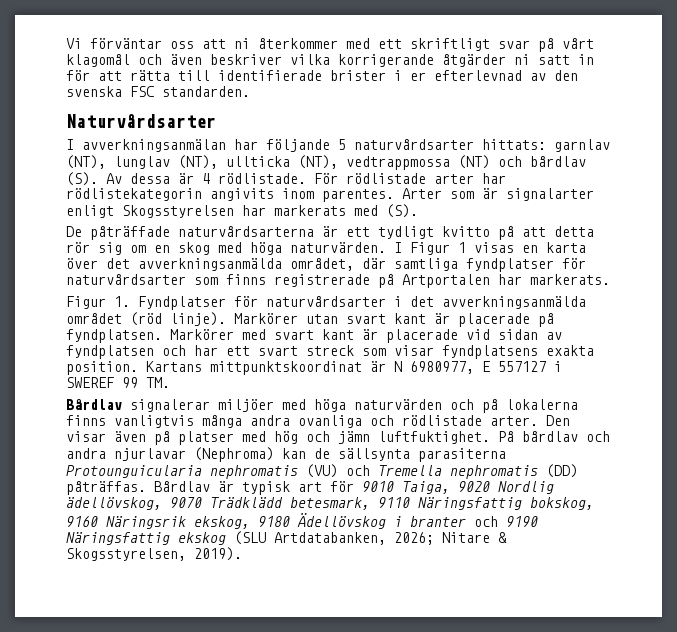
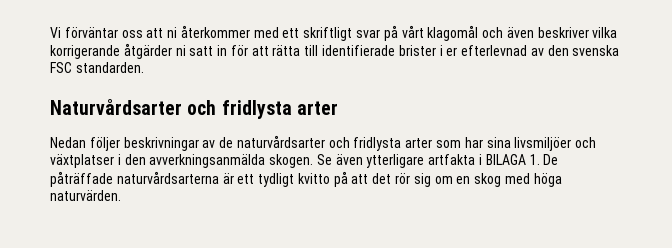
[66,139,610,152] [66,155,586,170] [66,172,506,186] [66,188,594,202] [66,204,418,218] // I avverkningsanmälan har följande 5 naturvårdsarter hittats: garnlav (NT), lunglav (NT), ullticka (NT), vedtrappmossa (NT) och bårdlav (S). Av dessa är 4 rödlistade. För rödlistade arter har rödlistekategorin angivits inom parentes. Arter som är signalarter enligt Skogsstyrelsen har markerats med (S). // -> [187,100,338,119] [50,135,597,151] [50,154,540,168] och fridlysta arter // Nedan följer beskrivningar av de naturvårdsarter och fridlysta arter som har sina livsmiljöer och växtplatser i den avverkningsanmälda skogen. Se även ytterligare artfakta i BILAGA 1.
[554,226,594,237] detta -> [372,173,392,184] det
[394,242,586,255] [66,258,586,272] [66,274,610,288] [66,296,586,310] [66,312,554,327] [66,329,562,343] [66,345,594,359] [66,361,562,375] [66,377,170,388] [66,399,578,413] [66,415,570,428] [66,431,610,445] [66,447,506,462] [66,464,578,479] [66,481,554,495] [66,497,594,510] [66,513,538,529] [66,531,507,545] [66,547,242,561] I Figur 1 visas en karta över det avverkningsanmälda området, där samtliga fyndplatser för naturvårdsarter som finns registrerade på Artportalen har markerats. // Figur 1. Fyndplatser för naturvårdsarter i det avverkningsanmälda området (röd linje). Markörer utan svart kant är placerade på fyndplatsen. Markörer med svart kant är placerade vid sidan av fyndplatsen och har ett svart streck som visar fyndplatsens exakta position. Kartans mittpunktskoordinat är N 6980977, E 557127 i SWEREF 99 TM. // Bårdlav signalerar miljöer med höga naturvärden och på lokalerna finns vanligtvis många andra ovanliga och rödlistade arter. Den visar även på platser med hög och jämn luftfuktighet. På bårdlav och andra njurlavar (Nephroma) kan de sällsynta parasiterna Protounguicularia nephromatis (VU) och Tremella nephromatis (DD) påträffas. Bårdlav är typisk art för 9010 Taiga, 9020 Nordlig ädellövskog, 9070 Trädklädd betesmark, 9110 Näringsfattig bokskog, 9160 Näringsrik ekskog, 9180 Ädellövskog i branter och 9190 Näringsfattig ekskog (SLU Artdatabanken, 2026; Nitare & Skogsstyrelsen, 2019). -> (121, 195) none

